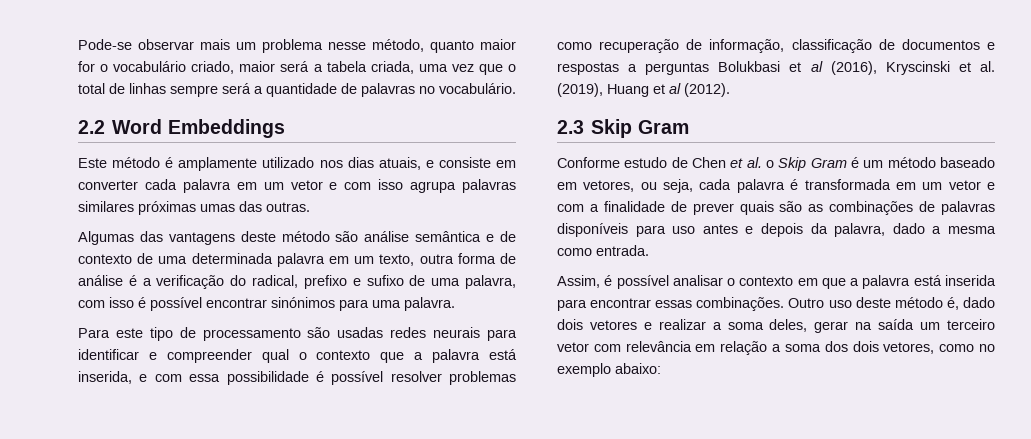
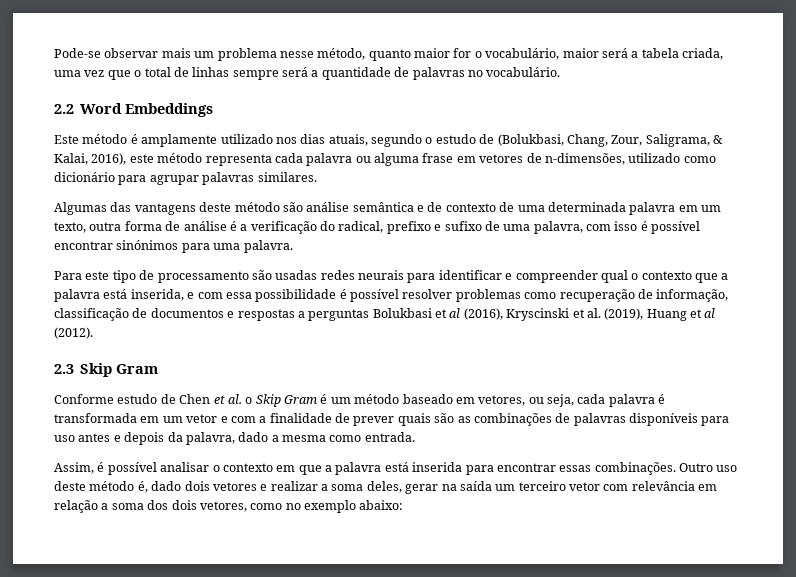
[113,61,235,74] vocabulário criado, -> [485,48,560,60] vocabulário,
[425,157,517,168] [78,179,516,193] [78,201,310,215] e consiste em converter cada palavra em um vetor e com isso agrupa palavras similares próximas umas das outras. -> [371,134,723,147] [54,153,716,166] [54,172,317,185] segundo o estudo de (Bolukbasi, Chang, Zour, Saligrama, & Kalai, 2016), este método representa cada palavra ou alguma frase em vetores de n-dimensões, utilizado como dicionário para agrupar palavras similares.

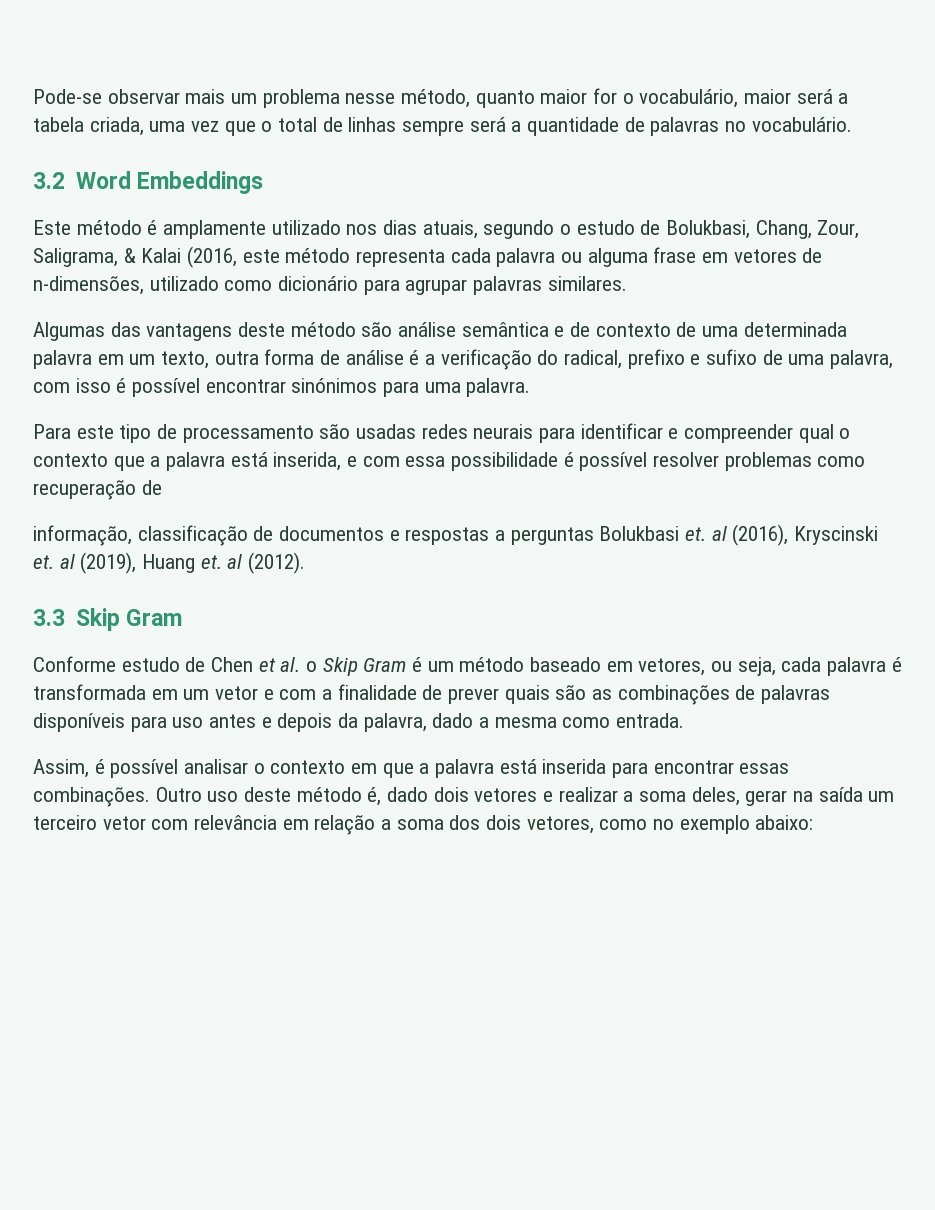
[54,104,74,114] 2.2 -> [33,172,65,189] 3.2
[497,134,564,146] (Bolukbasi, -> [666,220,751,239] Bolukbasi,
[54,153,127,165] Kalai, 2016), -> [141,246,238,268] Kalai (2016,
(653, 294) none -> (162, 487) //
[435,309,447,318] et -> [685,527,707,541] et.
[572,308,601,318] et al. -> [33,554,75,569] et. al
[690,309,702,318] et -> [200,555,222,569] et.
[54,364,74,374] 2.3 -> [33,609,65,626] 3.3

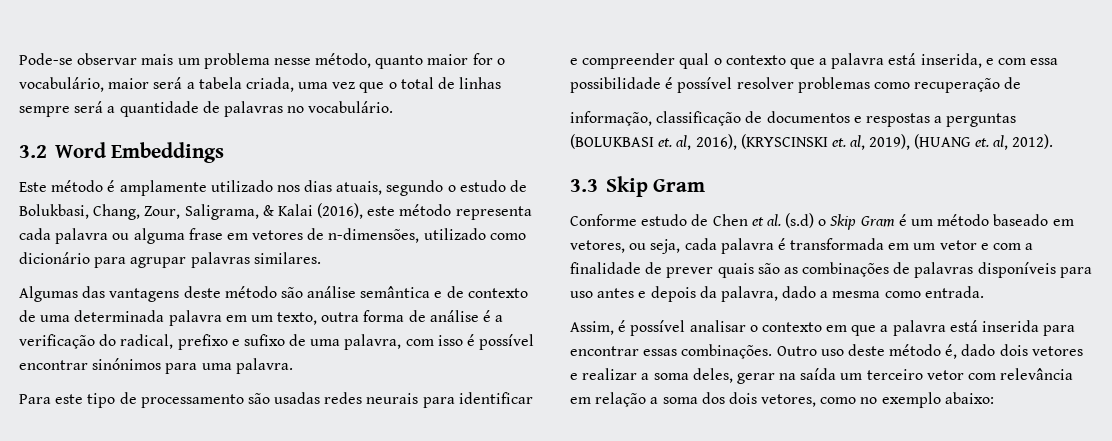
[187,246,238,268] (2016, -> [317,203,364,219] (2016),
[599,524,879,546] [33,552,306,574] Bolukbasi et. al (2016), Kryscinski et. al (2019), Huang et. al (2012). -> [570,134,1054,150] (BOLUKBASI et. al, 2016), (KRYSCINSKI et. al, 2019), (HUANG et. al, 2012).
(301, 664) none -> [785,213,815,228] (s.d)

